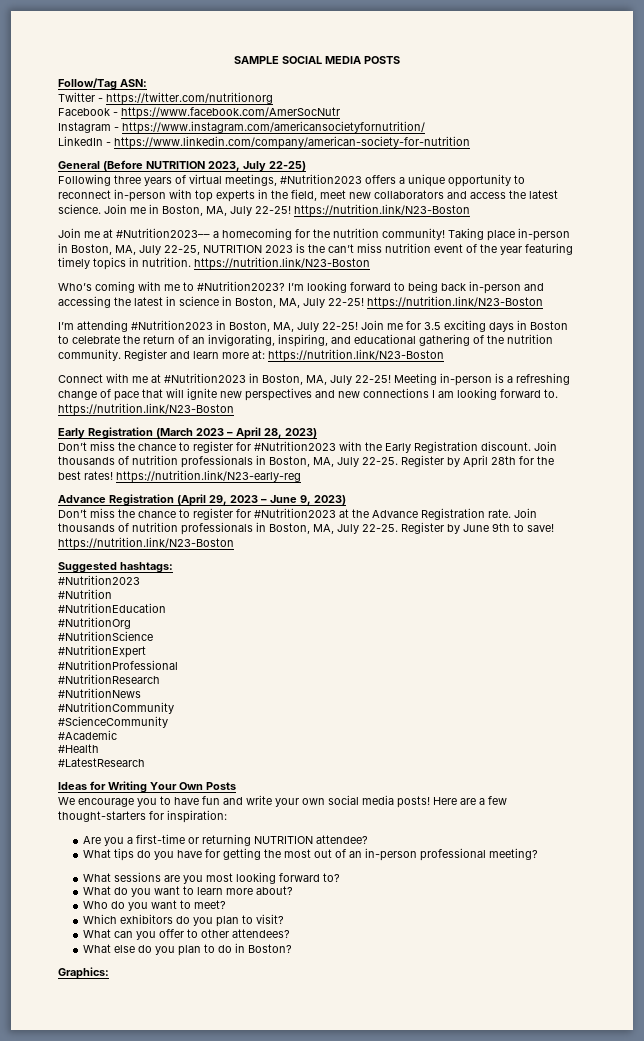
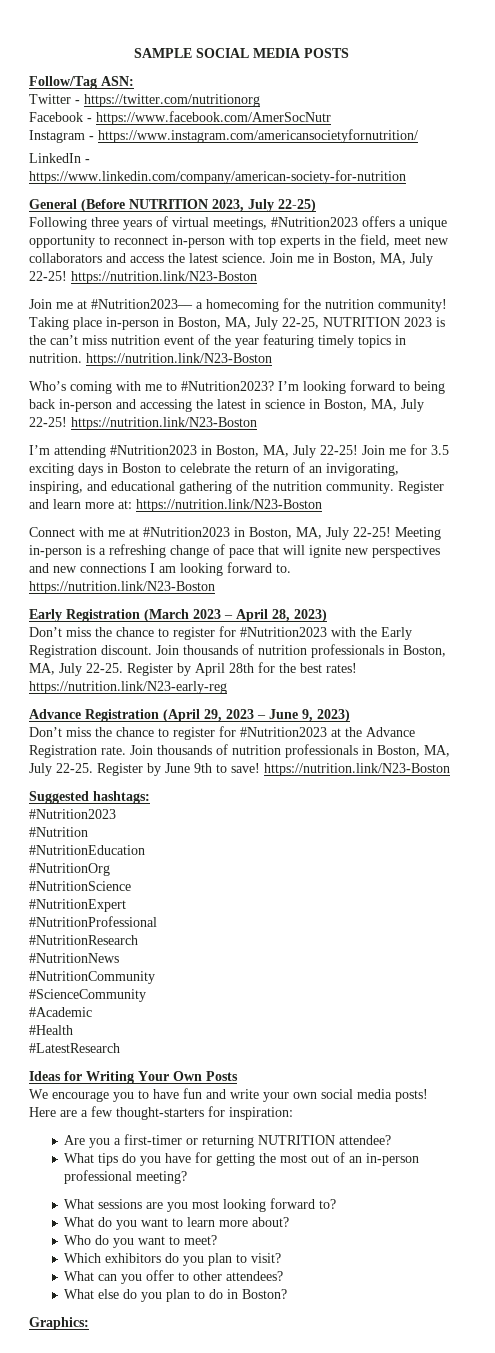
[136,834,186,844] first-time -> [124,1134,183,1145] first-timer

